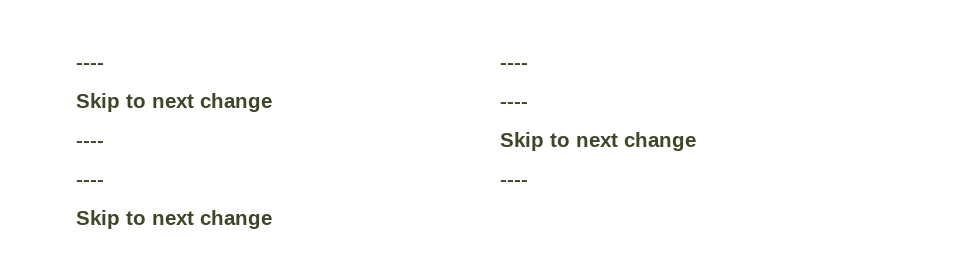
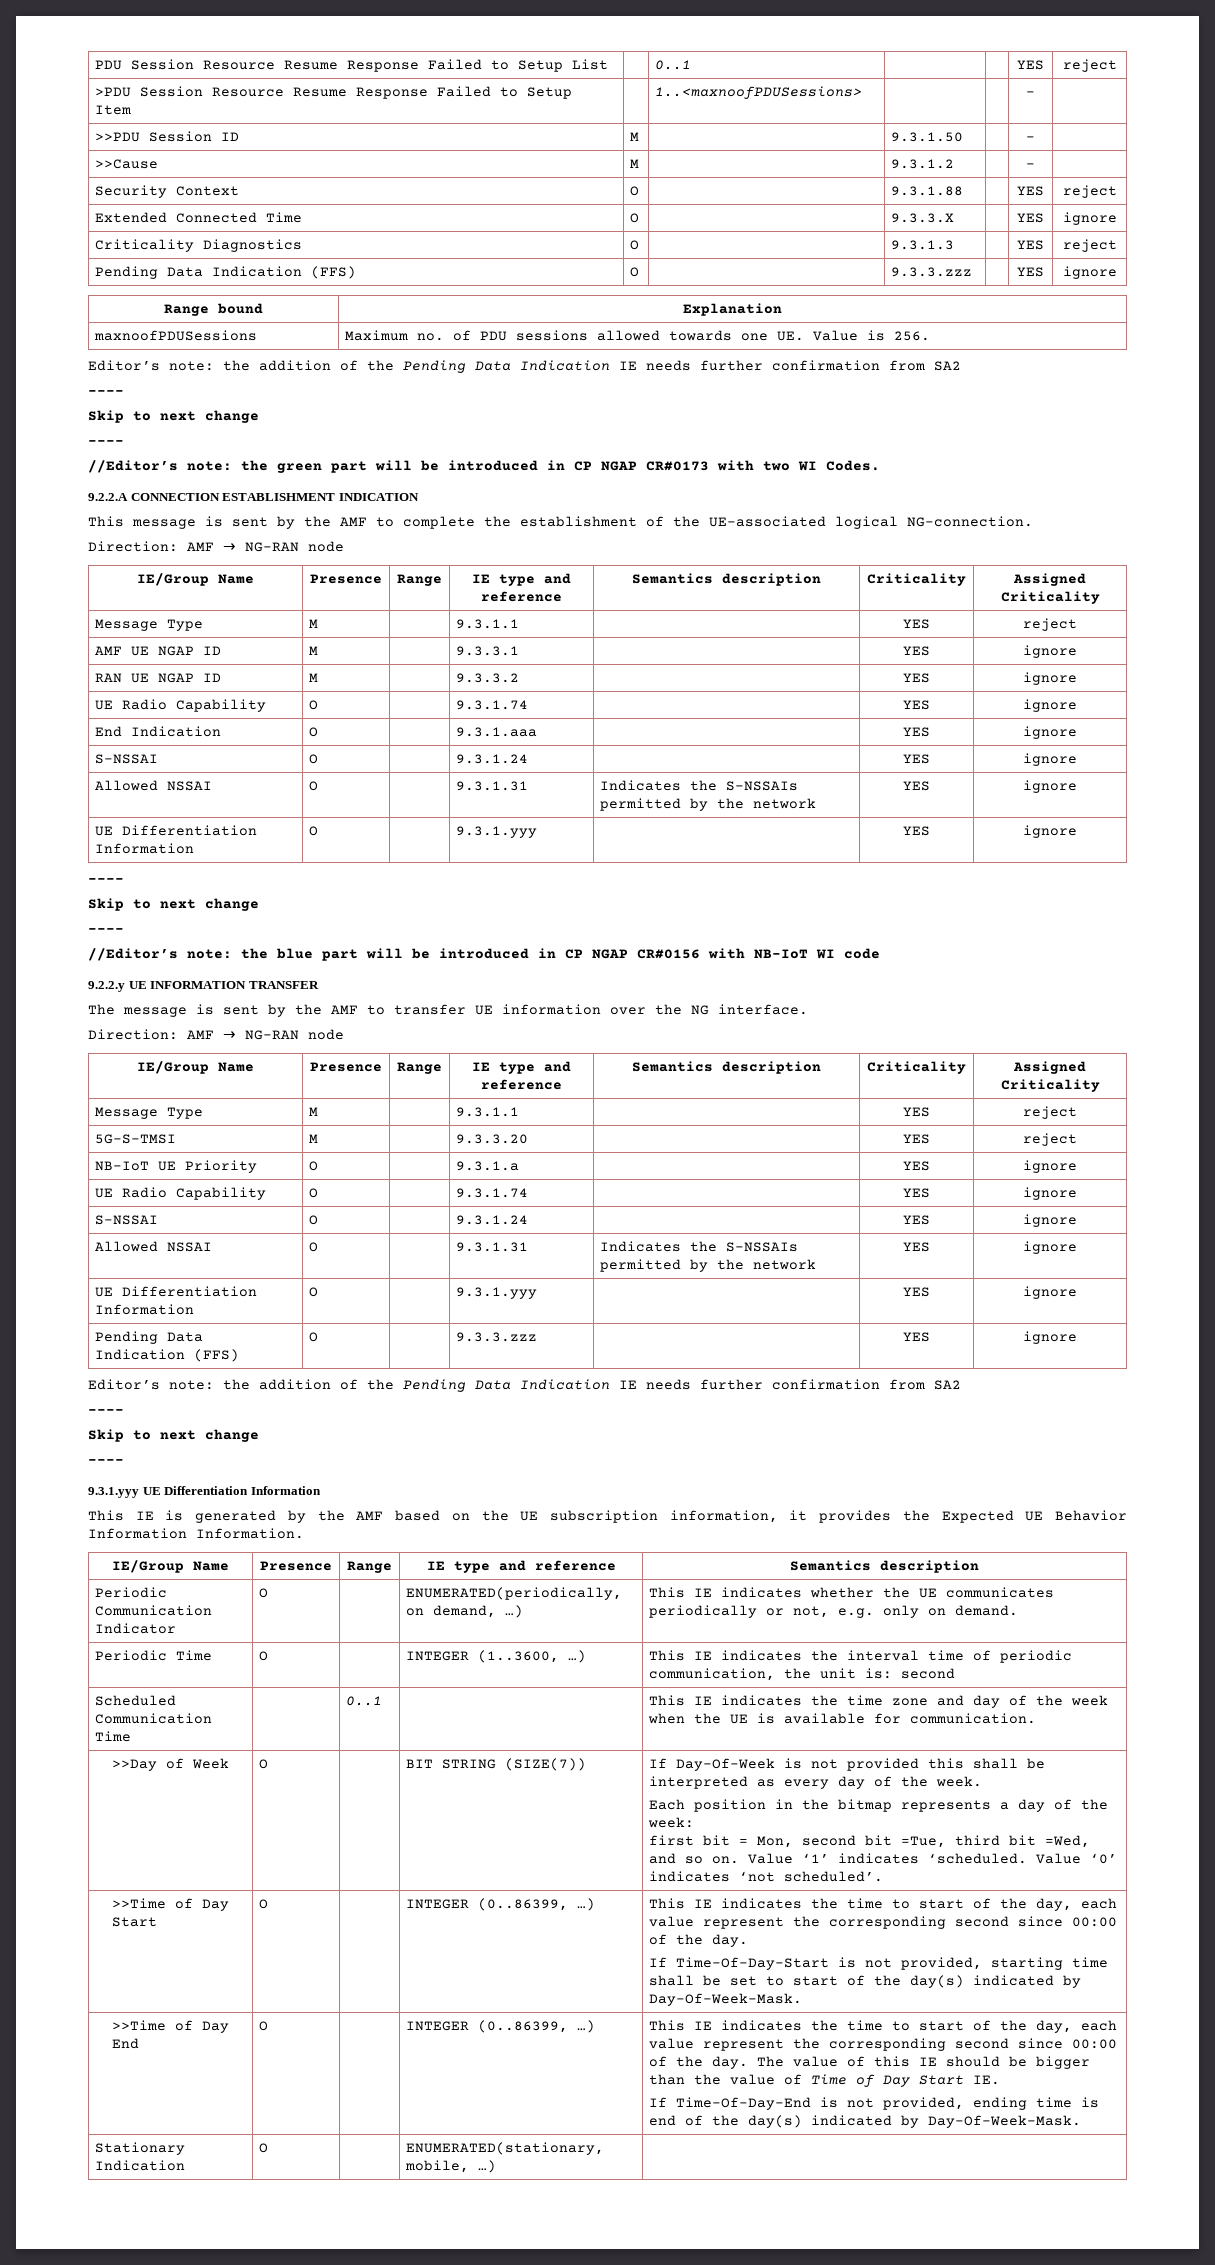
[76,63,104,69] [76,93,272,112] [76,141,104,147] [76,180,104,186] [76,210,272,229] [500,63,528,69] [500,102,528,108] [500,132,696,151] [500,180,528,186] ---- // Skip to next change // ---- // ---- // Skip to next change // ---- // ---- // Skip to next change // ---- -> [95,59,609,72] [655,60,692,70] [1017,60,1044,70] [1062,59,1117,72] [95,86,573,99] [95,105,132,115] [655,86,863,99] [1026,91,1035,96] [95,131,240,142] [630,132,640,141] [891,132,964,142] [1026,136,1035,141] [95,159,159,169] [630,159,640,168] [891,159,955,169] [1026,163,1035,168] [95,185,240,198] [630,186,640,196] [891,186,964,196] [1017,186,1044,196] [1062,185,1117,198] [95,212,303,223] [630,213,640,223] [891,213,955,223] [1017,213,1044,223] [1062,212,1117,225] [95,239,303,252] [630,240,640,250] [891,240,955,250] [1017,240,1044,250] [1062,239,1117,252] [95,266,357,279] [630,267,640,277] [891,267,973,277] [1017,267,1044,277] [1062,266,1117,279] [164,303,263,316] [683,303,783,316] [94,330,258,341] [345,330,931,341] [88,360,961,373] [88,390,124,395] [88,410,259,423] [88,440,124,445] [88,460,880,473] [88,493,419,501] [88,516,1033,529] [88,541,344,552] [137,573,254,586] [310,574,382,584] [397,574,442,586] [472,573,571,586] [481,591,562,602] [632,573,821,586] [867,573,966,586] [1013,573,1086,586] [1000,591,1100,604] [95,619,204,631] [309,619,319,628] [456,619,520,629] [903,619,930,629] [1023,618,1077,631] [95,646,222,656] [309,646,319,655] [456,646,520,656] [903,646,930,656] [1023,645,1077,658] [95,673,222,683] [309,673,319,682] [456,673,520,683] [903,673,930,683] [1023,672,1077,685] [95,699,267,712] [309,700,319,710] [456,700,529,710] [903,700,930,710] [1023,699,1077,712] [95,726,222,737] [309,727,319,737] [456,727,538,737] [903,727,930,737] [1023,726,1077,739] [95,754,159,764] [309,754,319,764] [456,754,529,764] [903,754,930,764] [1023,753,1077,766] [95,780,213,791] [309,781,319,791] [456,781,529,791] [600,780,799,791] [600,798,817,811] [903,781,930,791] [1023,780,1077,793] [95,825,258,836] [95,843,195,854] [309,826,319,836] [456,826,538,838] [903,826,930,836] [1023,825,1077,838] [88,878,124,883] [88,898,259,911] [88,928,124,933] [88,948,880,961] [88,981,319,992] [88,1004,808,1017] [88,1029,344,1040] [137,1061,254,1074] [310,1062,382,1072] [397,1062,442,1074] [472,1061,571,1074] [481,1079,562,1090] [632,1061,821,1074] [867,1061,966,1074] [1013,1061,1086,1074] [1000,1079,1100,1092] [95,1107,204,1119] [309,1107,319,1116] [456,1107,520,1117] [903,1107,930,1117] [1023,1106,1077,1119] [95,1134,177,1144] [309,1134,319,1143] [456,1134,529,1144] [903,1134,930,1144] [1023,1133,1077,1146] [95,1160,258,1173] [309,1161,319,1171] [456,1161,520,1171] [903,1161,930,1171] [1023,1160,1077,1173] [95,1187,267,1200] [309,1188,319,1198] [456,1188,529,1198] [903,1188,930,1198] [1023,1187,1077,1200] [95,1215,159,1225] [309,1215,319,1225] [456,1215,529,1225] [903,1215,930,1225] [1023,1214,1077,1227] [95,1241,213,1252] [309,1242,319,1252] [456,1242,529,1252] [600,1241,799,1252] [600,1259,817,1272] [903,1242,930,1252] [1023,1241,1077,1254] [95,1286,258,1297] [95,1304,195,1315] [309,1287,319,1297] [456,1287,538,1299] [903,1287,930,1297] [1023,1286,1077,1299] [95,1331,204,1344] [95,1349,240,1362] [309,1332,319,1342] [456,1332,538,1342] [903,1332,930,1342] [1023,1331,1077,1344] [88,1379,961,1392] [88,1409,124,1414] [88,1429,259,1442] [88,1459,124,1464] [88,1486,321,1498] [88,1510,1127,1523] [88,1528,304,1539] [112,1560,229,1573] [260,1561,332,1571] [347,1561,392,1573] [426,1560,616,1573] [790,1560,980,1573] [95,1587,168,1598] [95,1605,213,1616] [95,1623,177,1634] [259,1588,269,1598] [406,1587,623,1600] [406,1605,524,1618] [649,1587,1055,1598] [649,1605,1019,1618] [95,1650,213,1661] [259,1651,269,1661] [406,1650,587,1663] [649,1650,1073,1663] [649,1668,956,1681] [95,1695,177,1706] [95,1713,213,1724] [95,1731,132,1742] [346,1696,383,1706] [649,1695,1109,1708] [648,1713,1037,1724] [112,1758,230,1771] [259,1759,269,1769] [406,1758,587,1771] [649,1758,1046,1771] [649,1776,983,1789] [649,1799,1109,1812] [648,1817,695,1828] [649,1835,1091,1848] [649,1853,1118,1864] [649,1871,884,1882] [112,1898,230,1911] [112,1917,158,1927] [259,1899,269,1909] [406,1898,596,1911] [649,1898,1118,1911] [649,1916,1118,1929] [649,1934,749,1947] [649,1957,1109,1970] [649,1975,1082,1988] [649,1993,803,2006] [112,2020,230,2033] [112,2038,140,2049] [259,2021,269,2031] [406,2020,596,2033] [649,2020,1118,2033] [649,2038,1118,2051] [649,2056,1091,2069] [649,2074,1001,2087] [649,2097,1100,2110] [649,2115,1082,2128] [95,2142,186,2155] [95,2160,186,2171] [259,2143,269,2153] [406,2142,605,2155] [405,2160,497,2173] PDU Session Resource Resume Response Failed to Setup List | | 0..1 | | | YES | reject // >PDU Session Resource Resume Response Failed to Setup Item | | 1..<maxnoofPDUSessions> | | | - | // >>PDU Session ID | M | | 9.3.1.50 | | - | // >>Cause | M | | 9.3.1.2 | | - | // Security Context | O | | 9.3.1.88 | | YES | reject // Extended Connected Time | O | | 9.3.3.X | | YES | ignore // Criticality Diagnostics | O | | 9.3.1.3 | | YES | reject // Pending Data Indication (FFS) | O | | 9.3.3.zzz | | YES | ignore // Range bound | Explanation // maxnoofPDUSessions | Maximum no. of PDU sessions allowed towards one UE. Value is 256. // Editor’s note: the addition of the Pending Data Indication IE needs further confirmation from SA2 // ---- // Skip to next change // ---- // //Editor’s note: the green part will be introduced in CP NGAP CR#0173 with two WI Codes. // 9.2.2.A CONNECTION ESTABLISHMENT INDICATION // This message is sent by the AMF to complete the establishment of the UE-associated logical NG-connection. // Direction: AMF → NG-RAN node // IE/Group Name | Presence | Range | IE type and reference | Semantics description | Criticality | Assigned Criticality // Message Type | M | | 9.3.1.1 | | YES | reject // AMF UE NGAP ID | M | | 9.3.3.1 | | YES | ignore // RAN UE NGAP ID | M | | 9.3.3.2 | | YES | ignore // UE Radio Capability | O | | 9.3.1.74 | | YES | ignore // End Indication | O | | 9.3.1.aaa | | YES | ignore // S-NSSAI | O | | 9.3.1.24 | | YES | ignore // Allowed NSSAI | O | | 9.3.1.31 | Indicates the S-NSSAIs permitted by the network | YES | ignore // UE Differentiation Information | O | | 9.3.1.yyy | | YES | ignore // ---- // Skip to next change // ---- // //Editor’s note: the blue part will be introduced in CP NGAP CR#0156 with NB-IoT WI code // 9.2.2.y UE INFORMATION TRANSFER // The message is sent by the AMF to transfer UE information over the NG interface. // Direction: AMF → NG-RAN node // IE/Group Name | Presence | Range | IE type and reference | Semantics description | Criticality | Assigned Criticality // Message Type | M | | 9.3.1.1 | | YES | reject // 5G-S-TMSI | M | | 9.3.3.20 | | YES | reject // NB-IoT UE Priority | O | | 9.3.1.a | | YES | ignore // UE Radio Capability | O | | 9.3.1.74 | | YES | ignore // S-NSSAI | O | | 9.3.1.24 | | YES | ignore // Allowed NSSAI | O | | 9.3.1.31 | Indicates the S-NSSAIs permitted by the network | YES | ignore // UE Differentiation Information | O | | 9.3.1.yyy | | YES | ignore // Pending Data Indication (FFS) | O | | 9.3.3.zzz | | YES | ignore // Editor’s note: the addition of the Pending Data Indication IE needs further confirmation from SA2 // ---- // Skip to next change // ---- // 9.3.1.yyy UE Differentiation Information // This IE is generated by the AMF based on the UE subscription information, it provides the Expected UE Behavior Information Information. // IE/Group Name | Presence | Range | IE type and reference | Semantics description // Periodic Communication Indicator | O | | ENUMERATED(periodically, on demand, …) | This IE indicates whether the UE communicates periodically or not, e.g. only on demand. // Periodic Time | O | | INTEGER (1..3600, …) | This IE indicates the interval time of periodic communication, the unit is: second // Scheduled Communication Time | | 0..1 | | This IE indicates the time zone and day of the week when the UE is available for communication. // >>Day of Week | O | | BIT STRING (SIZE(7)) | If Day-Of-Week is not provided this shall be interpreted as every day of the week. // Each position in the bitmap represents a day of the week: // first bit = Mon, second bit =Tue, third bit =Wed, and so on. Value ‘1’ indicates ‘scheduled. Value ‘0’ indicates ‘not scheduled’. // >>Time of Day Start | O | | INTEGER (0..86399, …) | This IE indicates the time to start of the day, each value represent the corresponding second since 00:00 of the day. // If Time-Of-Day-Start is not provided, starting time shall be set to start of the day(s) indicated by Day-Of-Week-Mask. // >>Time of Day End | O | | INTEGER (0..86399, …) | This IE indicates the time to start of the day, each value represent the corresponding second since 00:00 of the day. The value of this IE should be bigger than the value of Time of Day Start IE. // If Time-Of-Day-End is not provided, ending time is end of the day(s) indicated by Day-Of-Week-Mask. // Stationary Indication | O | | ENUMERATED(stationary, mobile, …) |

